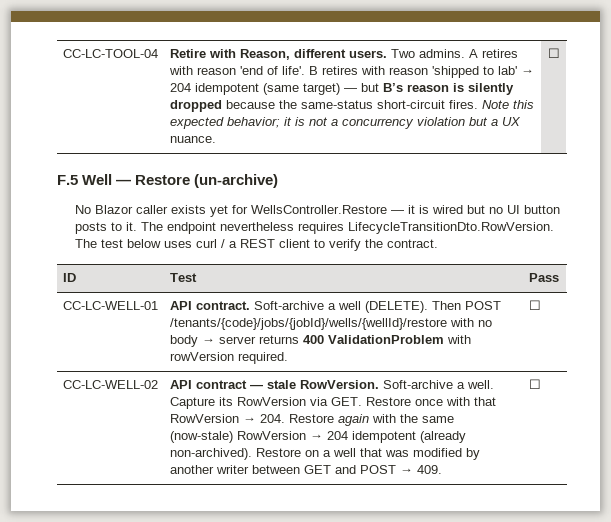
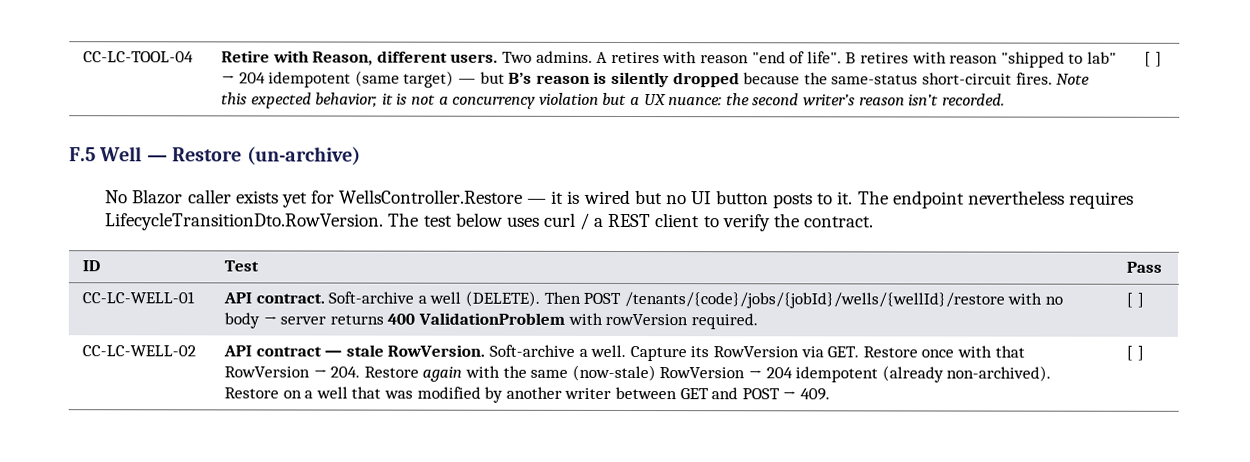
[239,66,305,75] 'end of life'. -> [751,51,842,64] "end of life".
[431,66,517,78] 'shipped to lab' -> [1000,51,1117,68] "shipped to lab"
[169,136,216,143] [548,48,560,58] nuance. | ☐ -> [668,93,1005,106] [1144,51,1162,67] nuance: the second writer’s reason isn’t recorded. | [ ]
[528,300,541,310] ☐ -> [1126,292,1144,308] [ ]
[528,379,541,389] ☐ -> [1126,345,1144,361] [ ]

